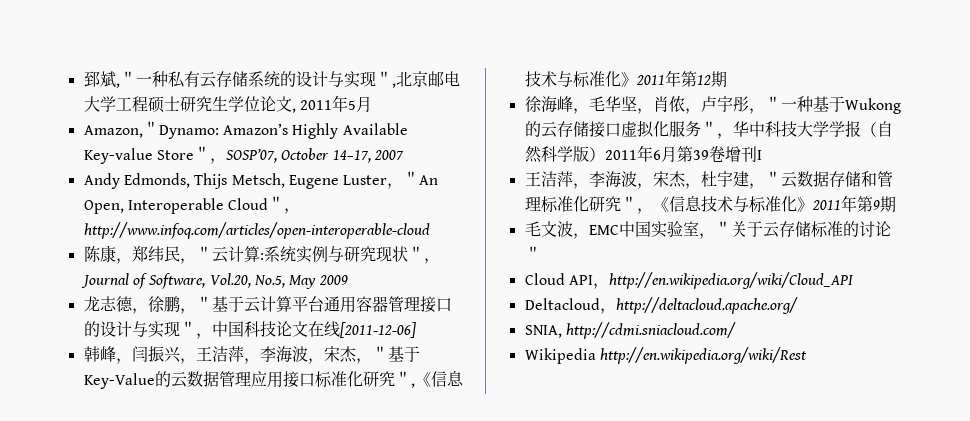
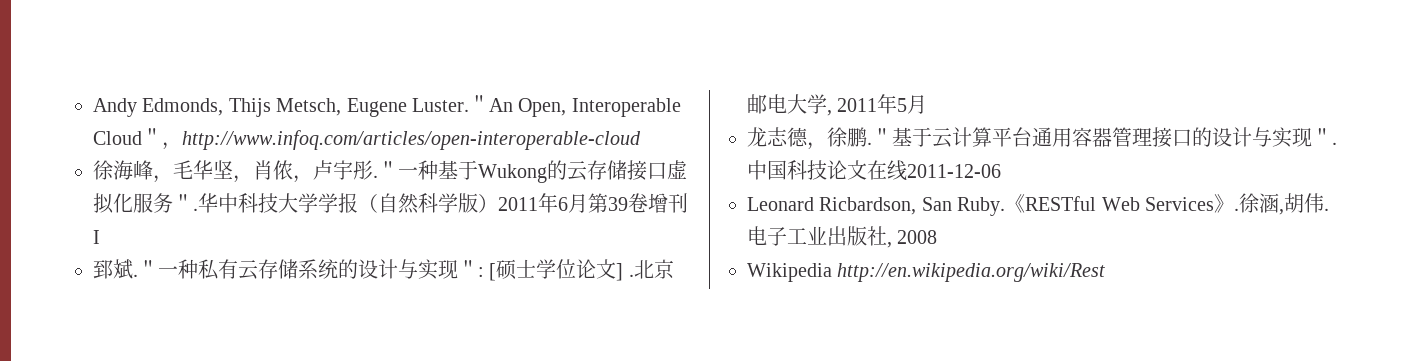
[83,71,460,88] [83,95,372,113] [83,121,408,139] [83,146,404,164] 郅斌,＂一种私有云存储系统的设计与实现＂,北京邮电大学工程硕士研究生学位论文, 2011年5月 // Amazon,＂Dynamo: Amazon’s Highly Available Key-value Store＂，SOSP’07, October 14–17, 2007 // -> (93, 107) none
[343,175,404,189] Luster， -> [412,98,469,112] Luster.
[83,245,440,264] [80,273,348,289] [83,296,452,314] [83,321,416,339] [83,346,420,364] [83,371,464,389] [524,70,727,88] // 陈康，郑纬民，＂云计算:系统实例与研究现状＂，Journal of Software, Vol.20, No.5, May 2009 // 龙志德，徐鹏，＂基于云计算平台通用容器管理接口的设计与实现＂，中国科技论文在线[2011-12-06] // 韩峰，闫振兴，王洁萍，李海波，宋杰，＂基于Key-Value的云数据管理应用接口标准化研究＂,《信息技术与标准化》2011年第12期 -> (641, 140) none
[748,108,765,114] ， -> [373,175,378,178] .
[716,133,733,139] ， -> [193,208,198,211] .
[524,171,893,189] [524,195,896,214] [524,221,891,239] [524,246,541,260] [524,272,853,289] [524,297,798,314] [524,322,736,339] 王洁萍，李海波，宋杰，杜宇建，＂云数据存储和管理标准化研究＂，《信息技术与标准化》2011年第9期 // 毛文波，EMC中国实验室，＂关于云存储标准的讨论＂ // Cloud API，http://en.wikipedia.org/wiki/Cloud_API // Deltacloud，http://deltacloud.apache.org/ // SNIA, http://cdmi.sniacloud.com/ -> [93,259,674,281] [747,94,928,116] [747,127,1337,150] [747,160,1001,181] [747,193,1329,216] [747,226,938,248] 郅斌.＂一种私有云存储系统的设计与实现＂: [硕士学位论文] .北京邮电大学, 2011年5月 // 龙志德，徐鹏.＂基于云计算平台通用容器管理接口的设计与实现＂.中国科技论文在线2011-12-06 // Leonard Ricbardson, San Ruby.《RESTful Web Services》.徐涵,胡伟.电子工业出版社, 2008

